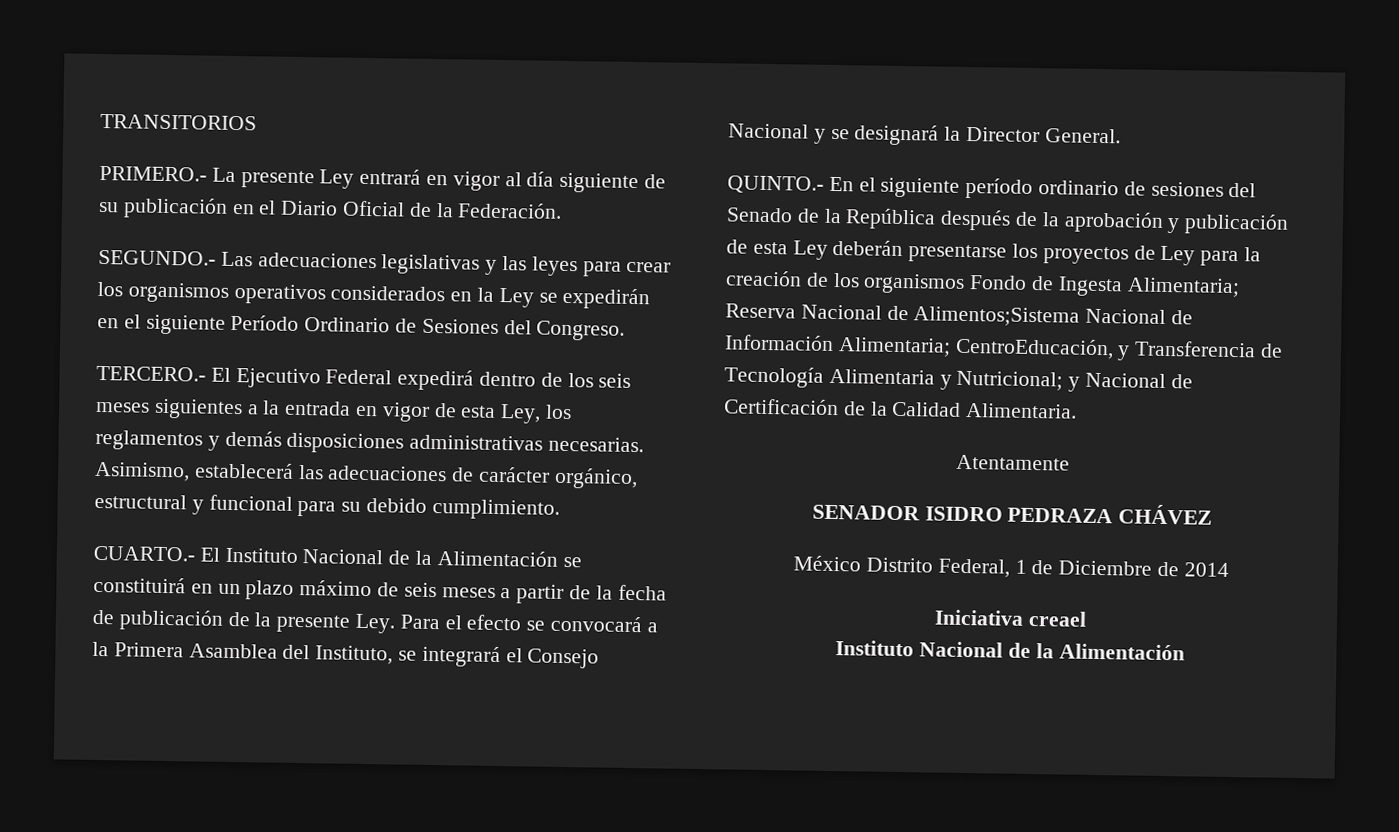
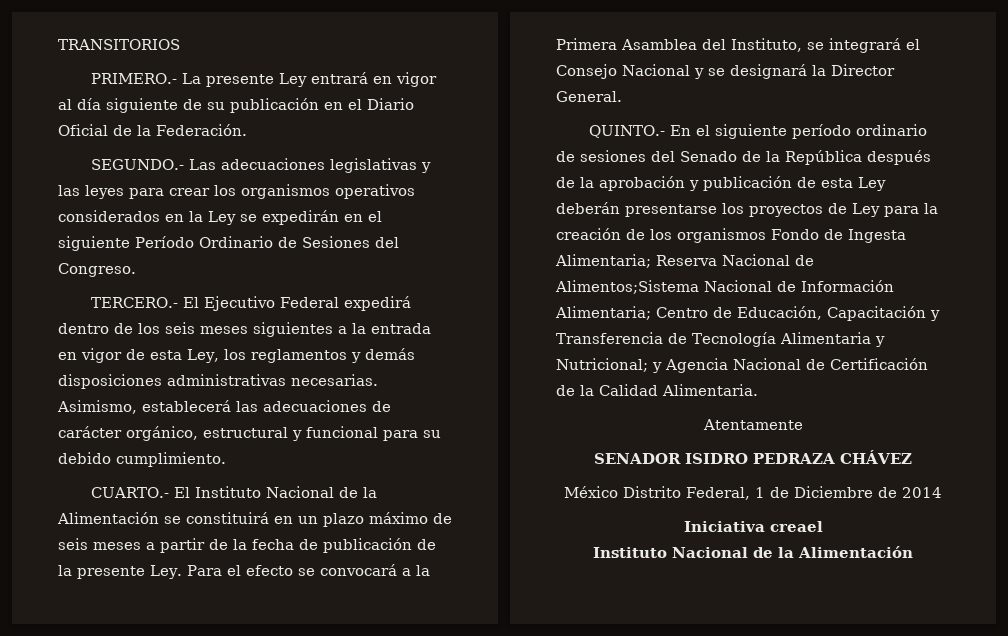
[954,337,1114,360] CentroEducación, -> [656,306,926,321] Centro de Educación, Capacitación
(1081, 384) none -> [665,358,728,373] Agencia

